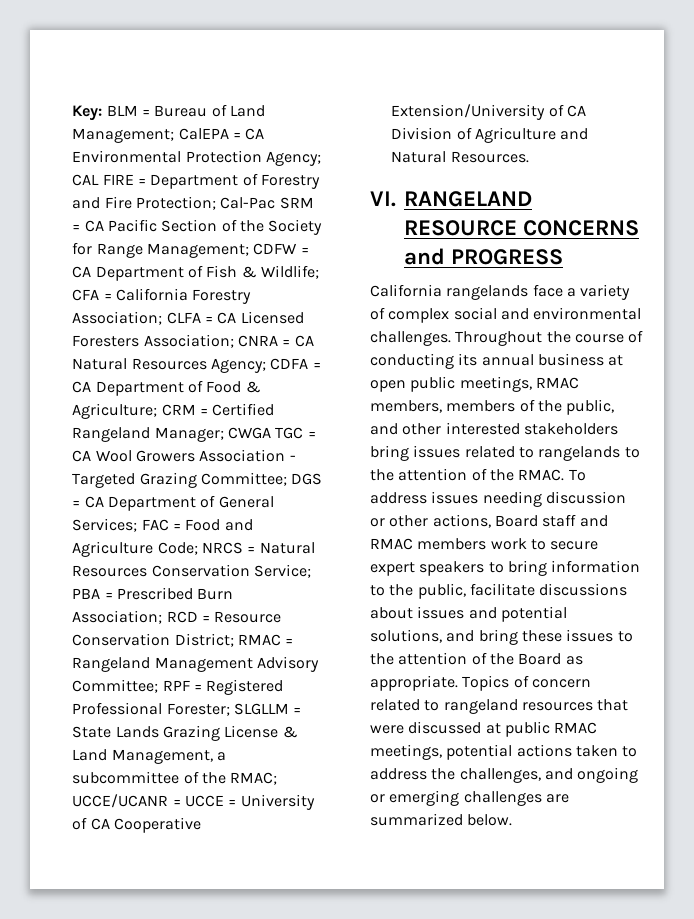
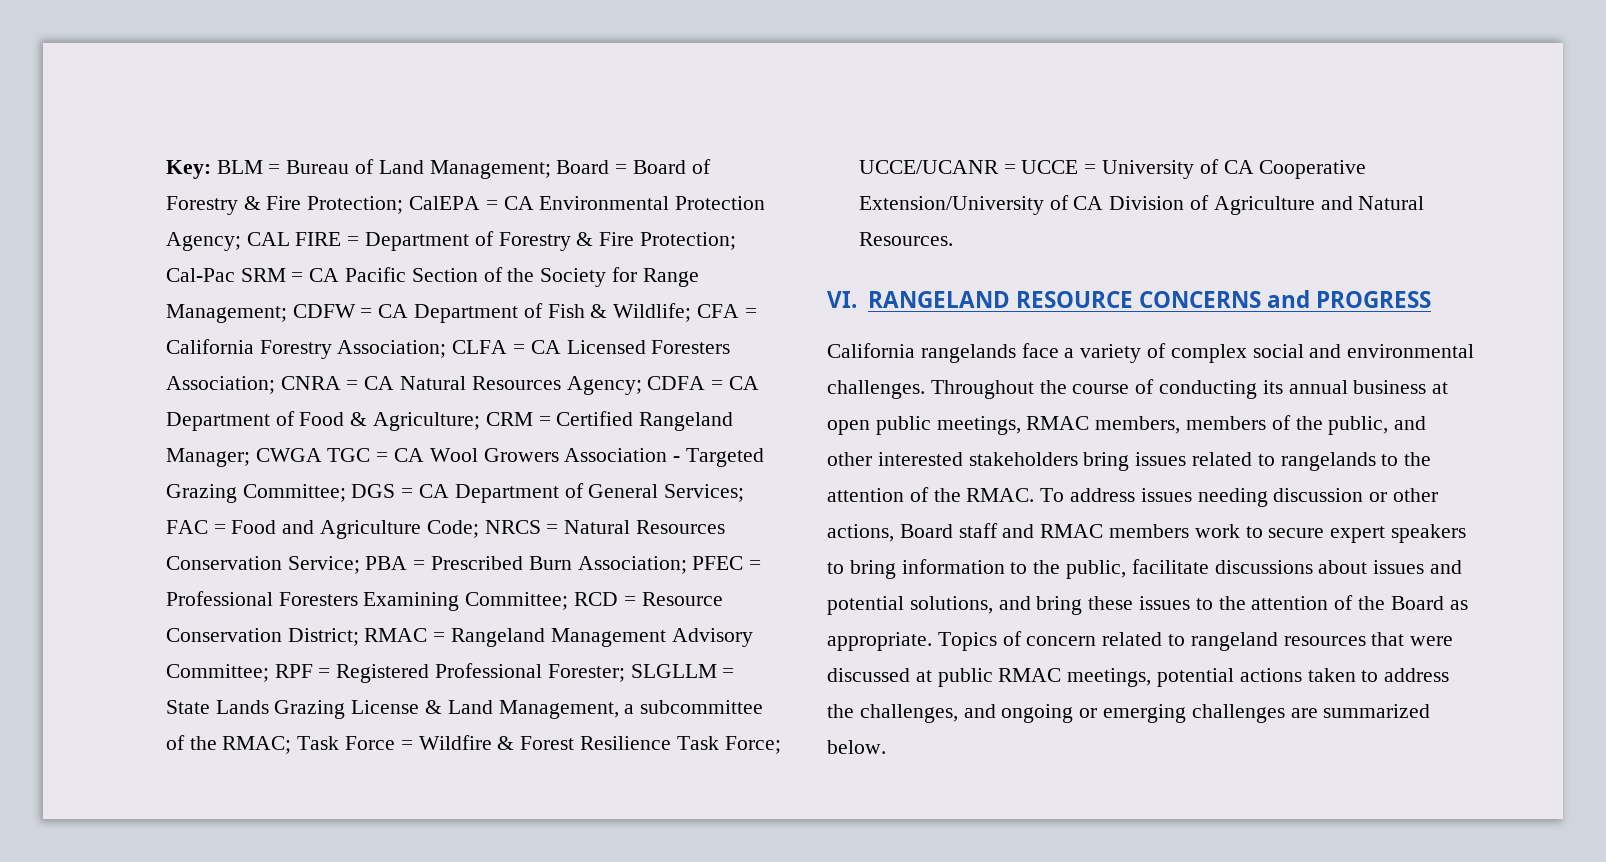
(175, 135) none -> [556,159,711,174] [165,196,404,215] Board = Board of Forestry & Fire Protection;
[72,197,101,209] and -> [576,232,594,246] &
(163, 617) none -> [692,556,762,570] [165,591,569,611] PFEC = Professional Foresters Examining Committee;
(278, 778) none -> [297,735,781,754] Task Force = Wildfire & Forest Resilience Task Force;

